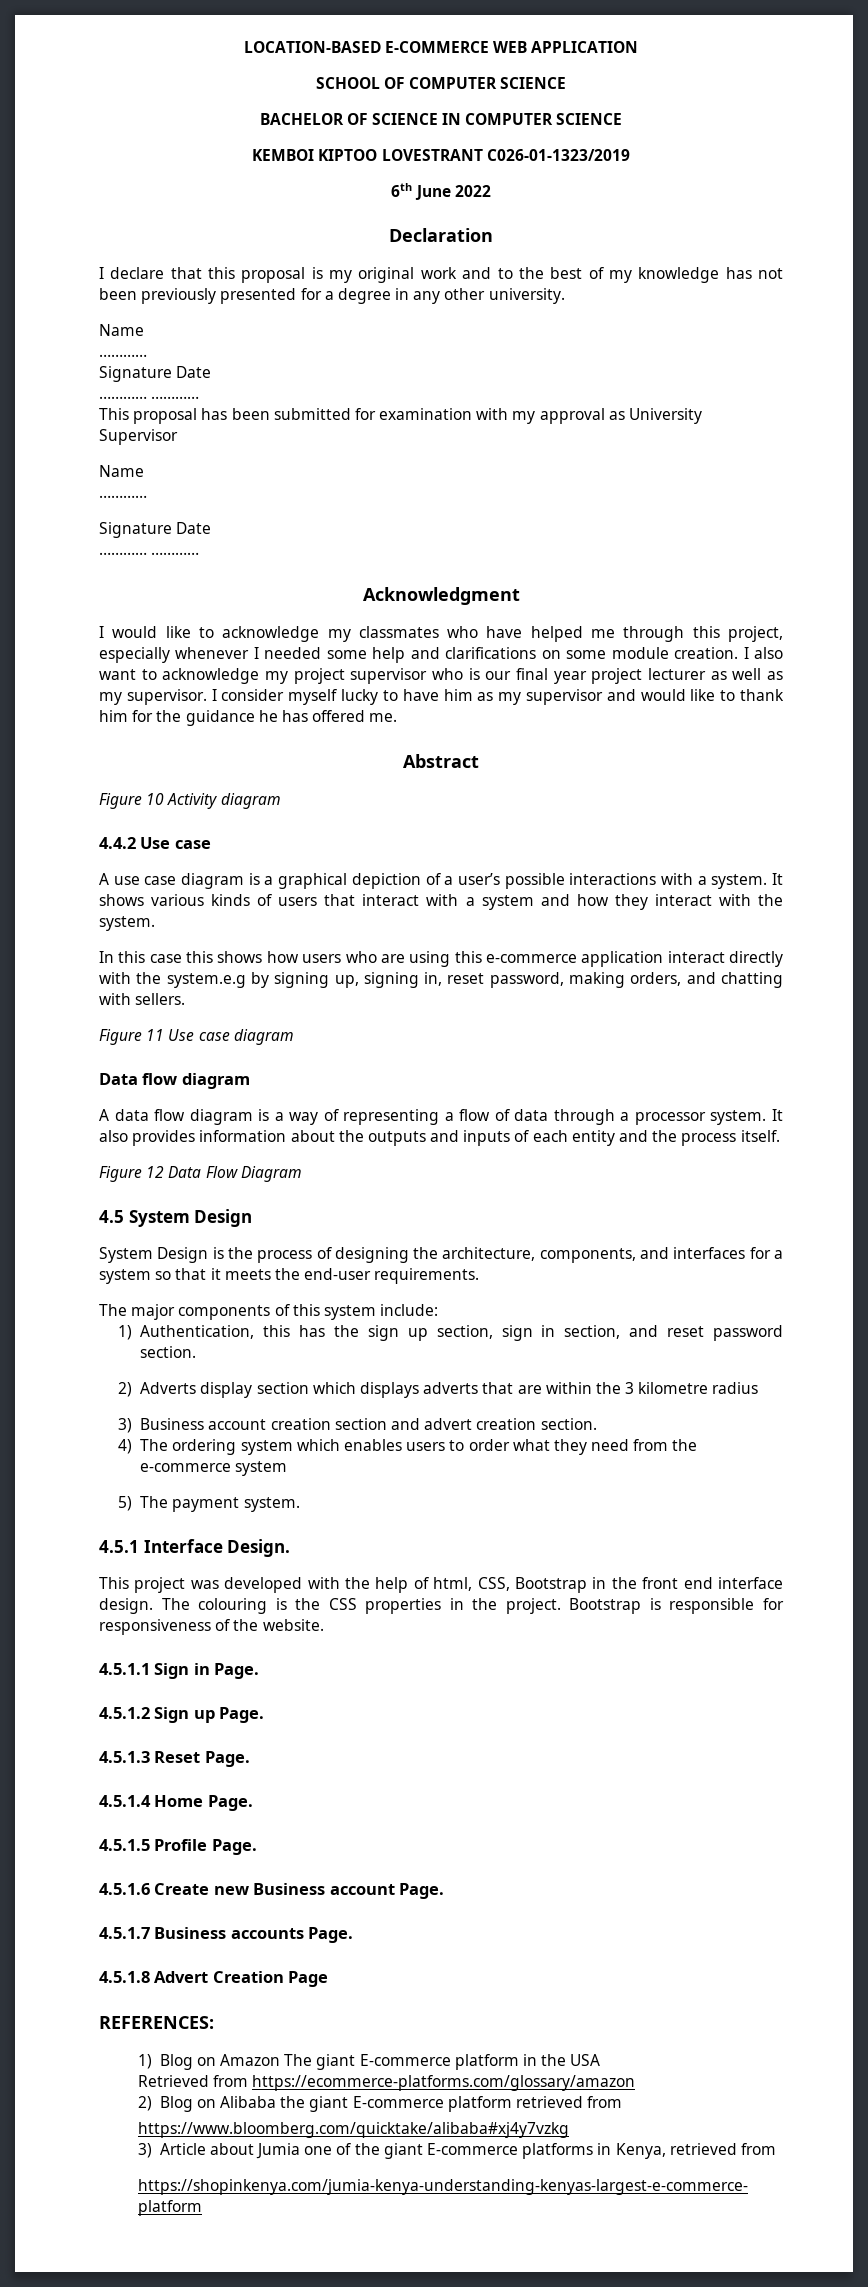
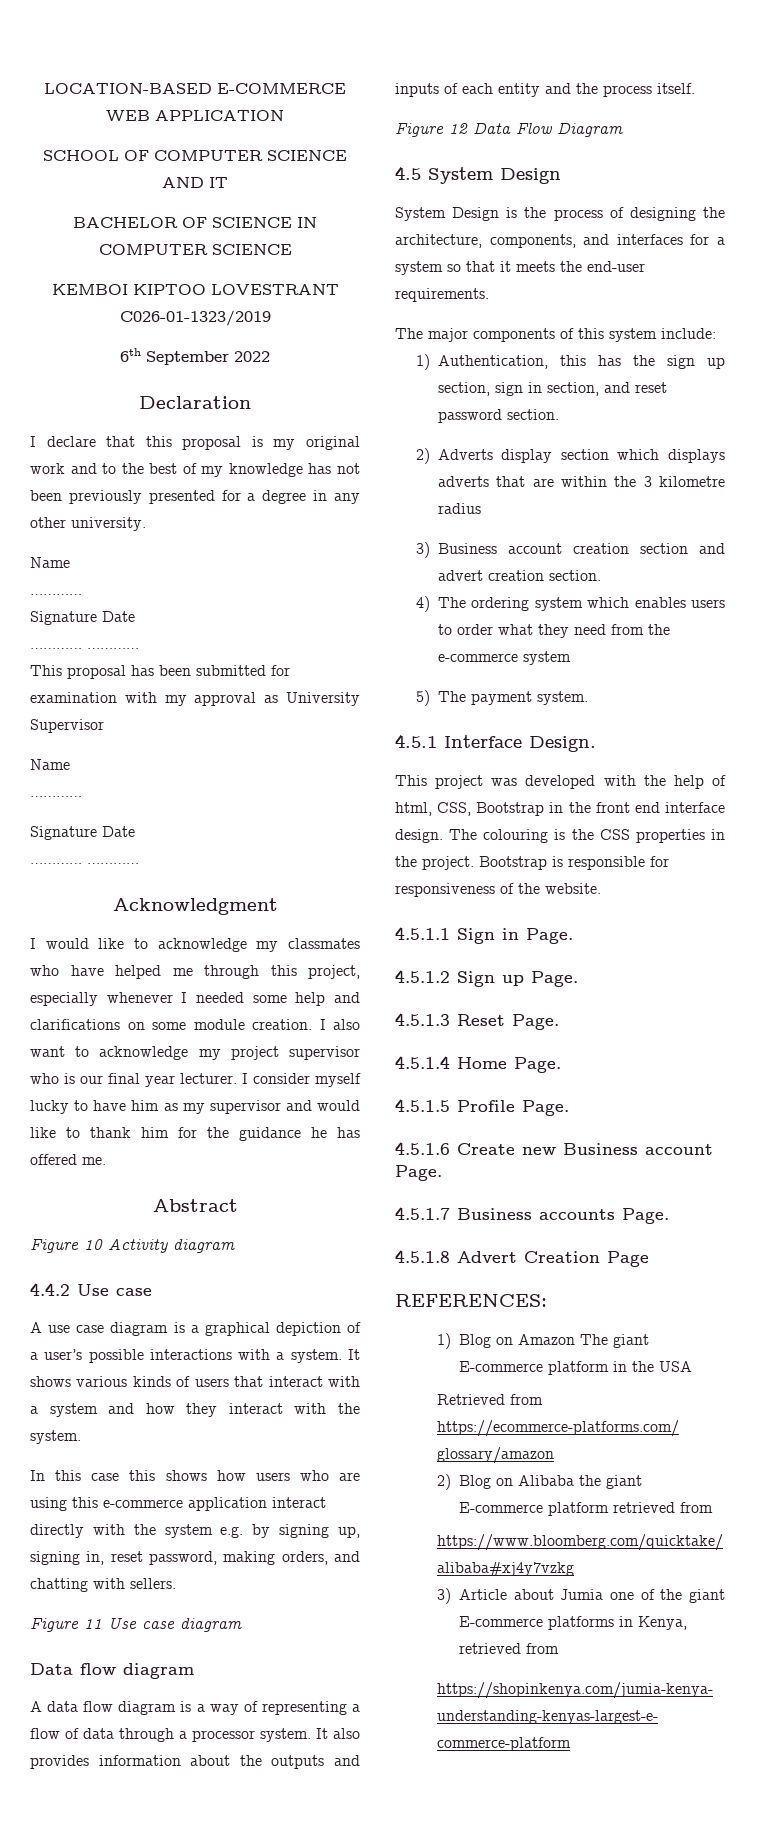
(567, 83) none -> [162,177,228,188] AND IT
[414,185,451,200] June -> [146,351,229,365] September
[591,668,783,684] [99,689,207,705] project lecturer as well as my supervisor. -> [180,1073,237,1084] lecturer.
[166,973,246,988] system.e.g -> [164,1524,244,1538] system e.g.

